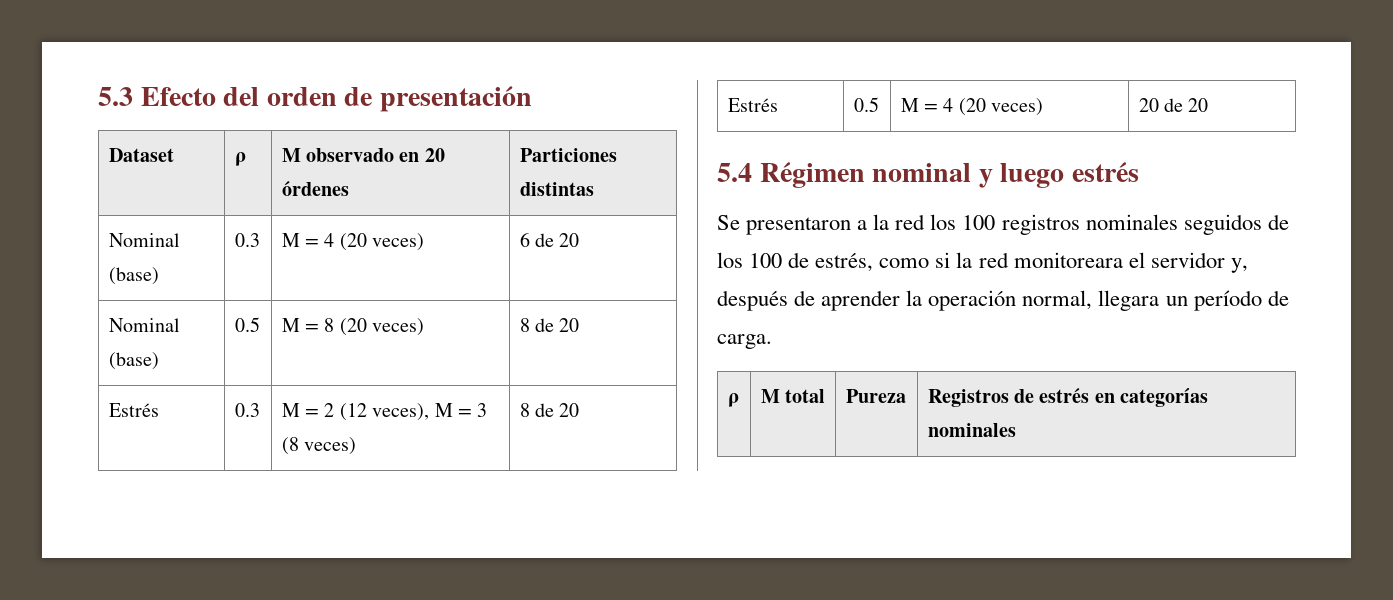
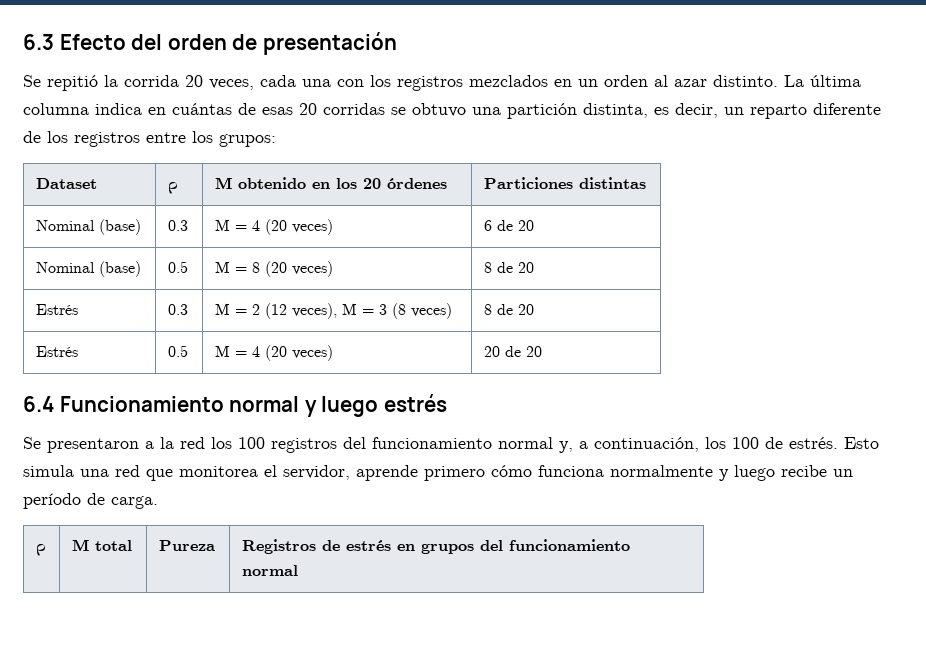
[98,87,133,106] 5.3 -> [23,34,54,50] 6.3
(532, 99) none -> [23,75,861,91] [23,103,881,119] [23,131,276,147] // Se repitió la corrida 20 veces, cada una con los registros mezclados en un orden al azar distinto. La última columna indica en cuántas de esas 20 corridas se obtuvo una partición distinta, es decir, un reparto diferente de los registros entre los grupos:
[305,148,420,162] observado en -> [237,177,357,189] obtenido en los
[717,162,972,188] 5.4 Régimen nominal -> [23,396,300,412] 6.4 Funcionamiento normal
[1085,214,1289,235] [717,252,1248,273] [717,290,1160,311] nominales seguidos de los 100 de estrés, como si la red monitoreara el servidor y, después de aprender la operación normal, llegara -> [343,437,879,453] [23,465,827,481] del funcionamiento normal y, a continuación, los 100 de estrés. Esto simula una red que monitorea el servidor, aprende primero cómo funciona normalmente y luego recibe
[1120,387,1209,407] [927,423,1016,437] categorías nominales -> [420,539,630,554] [241,565,298,576] grupos del funcionamiento normal

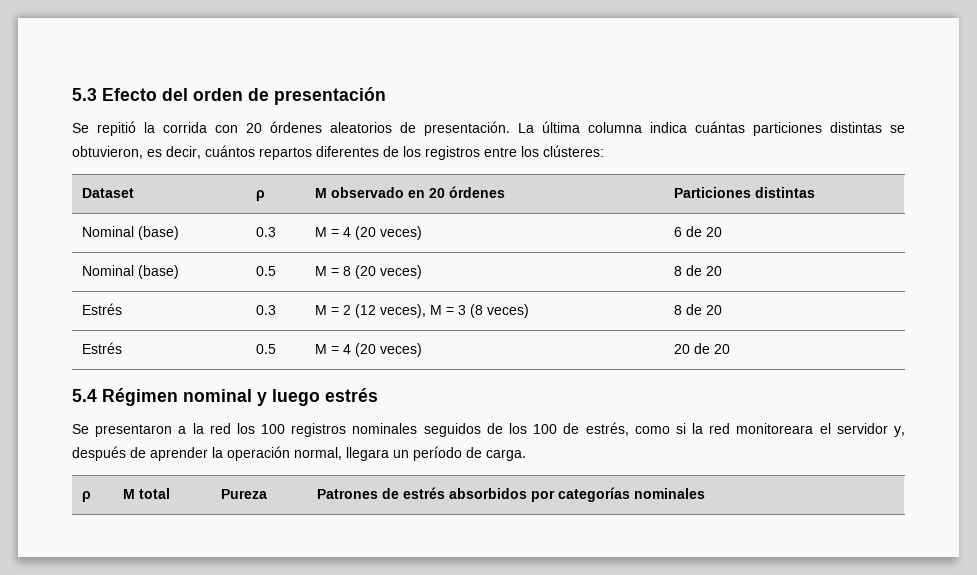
[23,34,54,50] 6.3 -> [72,88,97,101] 5.3
[185,75,861,91] [23,103,881,119] 20 veces, cada una con los registros mezclados en un orden al azar distinto. La última columna indica en cuántas de esas 20 corridas se obtuvo una partición distinta, es decir, un reparto diferente -> [215,121,905,136] [72,145,379,160] con 20 órdenes aleatorios de presentación. La última columna indica cuántas particiones distintas se obtuvieron, es decir, cuántos repartos diferentes
[219,134,276,147] grupos: -> [543,145,604,157] clústeres:
[237,177,357,189] obtenido en los -> [330,187,425,198] observado en
[23,396,300,412] 6.4 Funcionamiento normal -> [72,388,252,406] 5.4 Régimen nominal
[343,437,879,453] [23,465,827,481] del funcionamiento normal y, a continuación, los 100 de estrés. Esto simula una red que monitorea el servidor, aprende primero cómo funciona normalmente y luego recibe -> [352,422,905,437] [72,446,389,461] nominales seguidos de los 100 de estrés, como si la red monitoreara el servidor y, después de aprender la operación normal, llegara
[241,539,316,554] Registros -> [316,489,378,499] Patrones
[396,539,630,554] [241,565,298,576] en grupos del funcionamiento normal -> [448,487,705,502] absorbidos por categorías nominales

